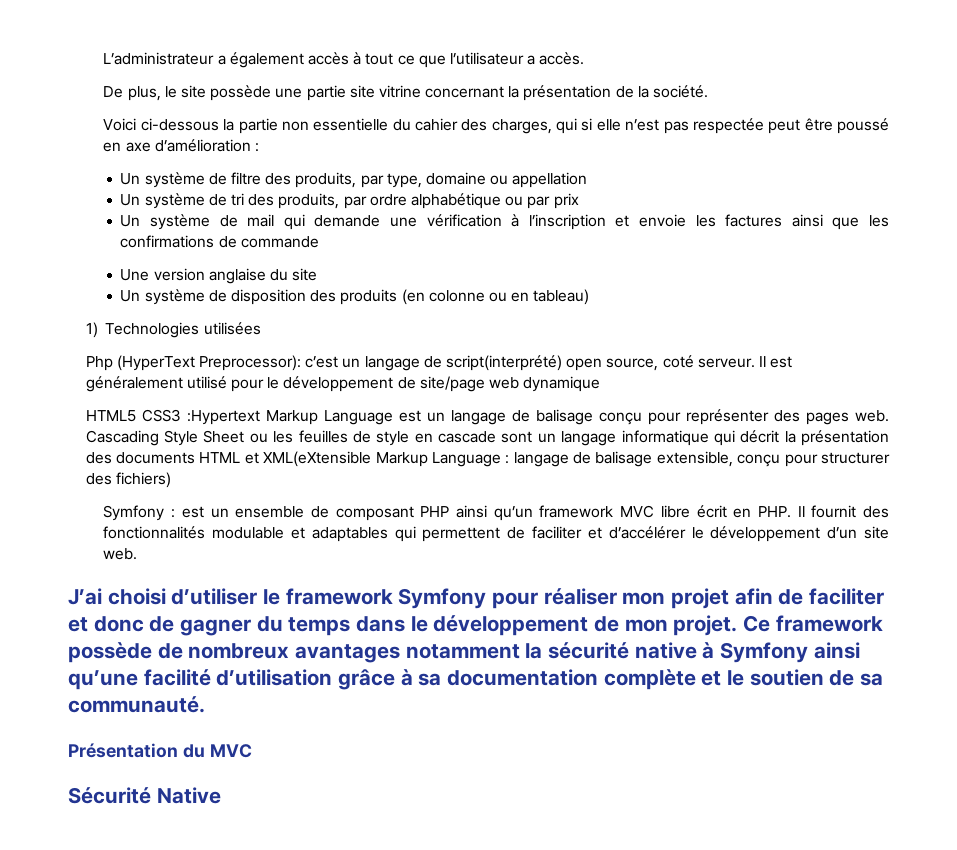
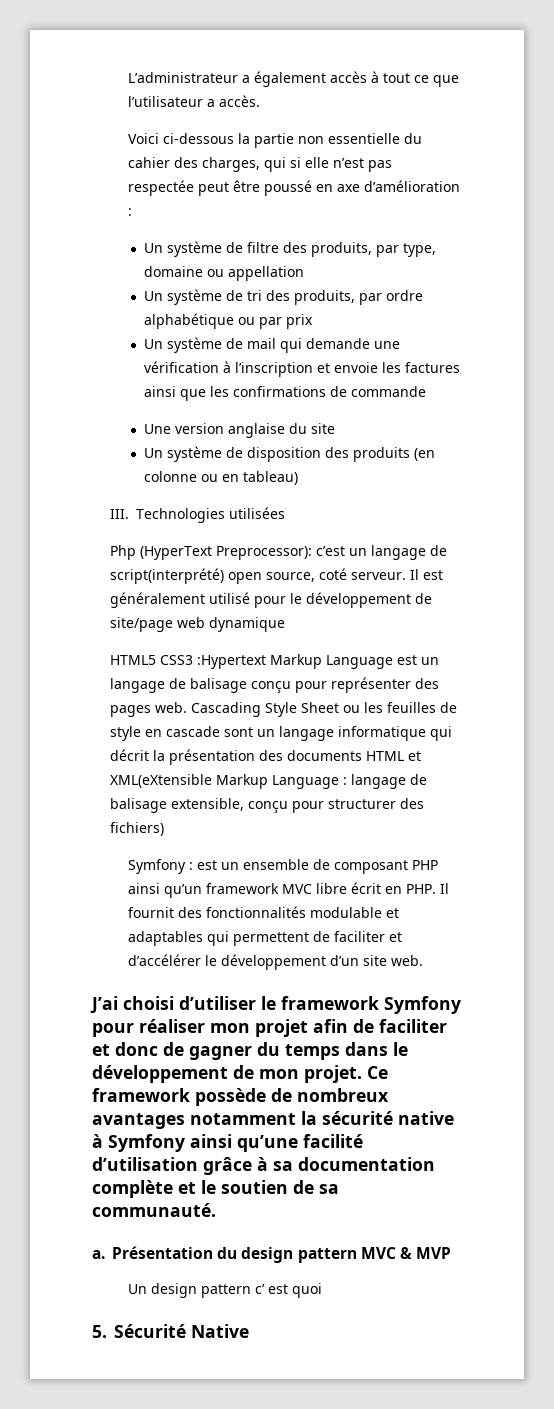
[103,85,709,101] // De plus, le site possède une partie site vitrine concernant la présentation de la société. -> (261, 101) none
[85,322,98,338] 1) -> [110,509,130,519] III.
(205, 704) none -> [92,1250,105,1259] a.
[209,744,252,758] MVC // -> [241,1247,452,1263] [128,1283,323,1298] [92,1325,107,1338] design pattern MVC & MVP // Un design pattern c’ est quoi // 5.

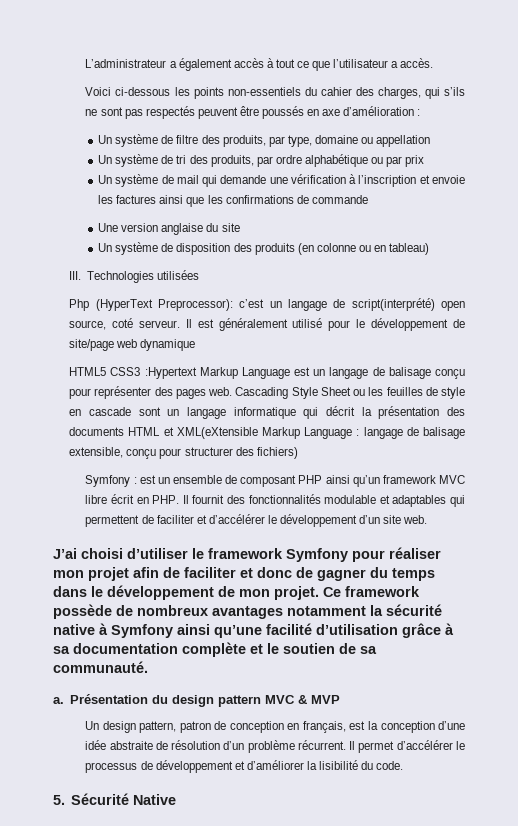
[238,133,401,148] la partie non essentielle -> [174,87,301,99] les points non-essentiels
[290,157,393,172] [128,180,313,196] si elle n’est pas respectée peut être poussé -> [444,87,465,96] [85,106,305,119] s’ils ne sont pas respectés peuvent être poussés
[201,1283,323,1298] pattern c’ est quoi -> [139,721,465,733] [85,740,465,753] [85,760,404,773] pattern, patron de conception en français, est la conception d’une idée abstraite de résolution d’un problème récurrent. Il permet d’accélérer le processus de développement et d’améliorer la lisibilité du code.

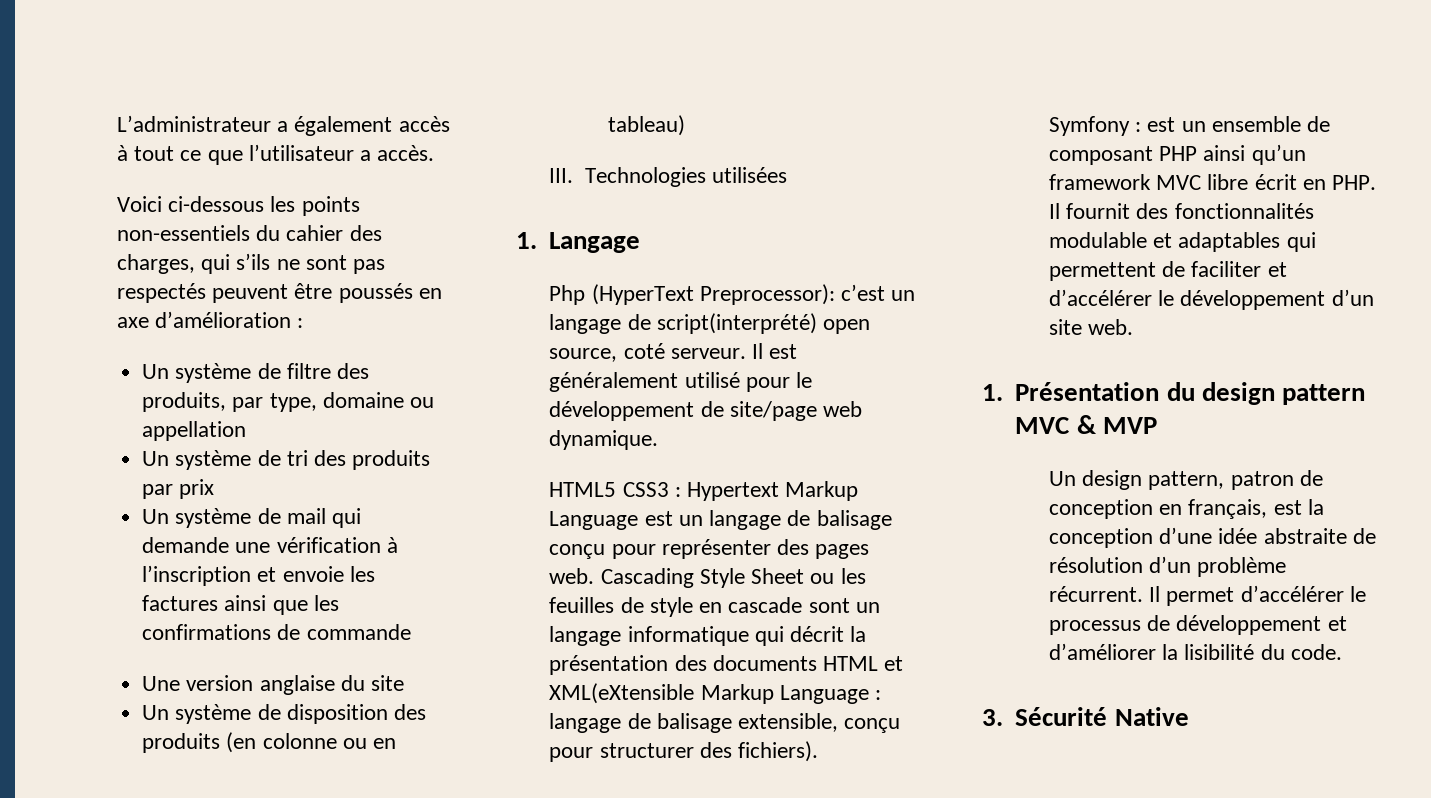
[210,154,384,167] produits, par ordre alphabétique ou -> [352,450,431,470] produits
(200, 275) none -> [516,232,641,253] // 1. Langage
[140,339,196,351] dynamique -> [549,430,659,450] dynamique.
[144,367,197,379] :Hypertext -> [674,482,780,501] : Hypertext
[256,447,298,459] fichiers) -> [738,741,819,762] fichiers).
[53,547,441,562] [53,567,435,581] [53,585,420,600] [53,604,442,619] [53,623,454,638] [53,642,377,657] [53,661,148,673] [53,697,64,704] J’ai choisi d’utiliser le framework Symfony pour réaliser mon projet afin de faciliter et donc de gagner du temps dans le développement de mon projet. Ce framework possède de nombreux avantages notamment la sécurité native à Symfony ainsi qu’une facilité d’utilisation grâce à sa documentation complète et le soutien de sa communauté. // a. -> [982,384,1003,401] 1.
[53,795,65,805] 5. -> [982,709,1003,726] 3.

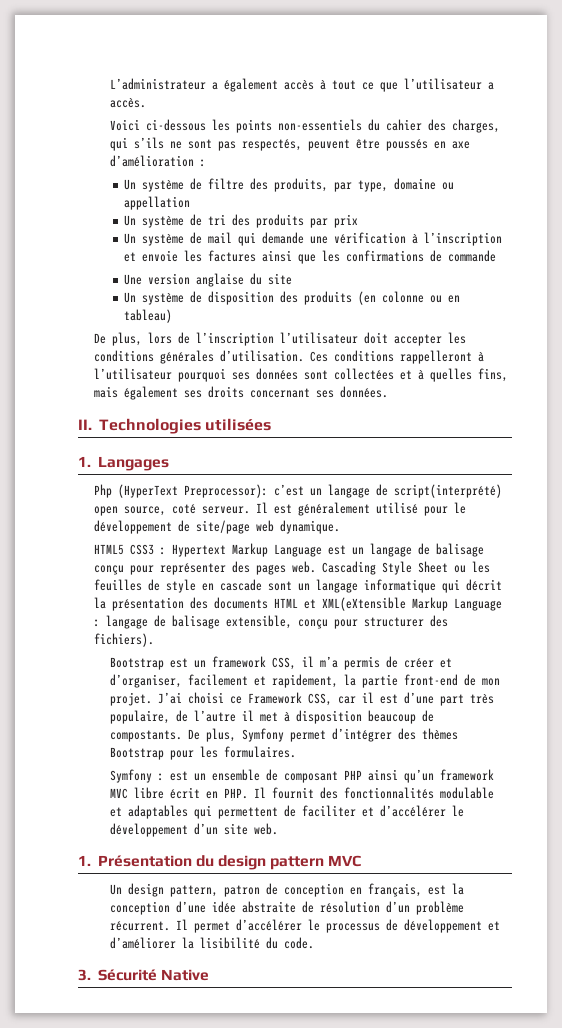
[116,283,206,303] respectés -> [242,139,303,151] respectés,
[549,168,574,183] III. -> [94,332,467,346] [94,350,485,364] [94,368,509,382] [94,386,389,400] [78,419,92,430] De plus, lors de l’inscription l’utilisateur doit accepter les conditions générales d’utilisation. Ces conditions rappelleront à l’utilisateur pourquoi ses données sont collectées et à quelles fins, mais également ses droits concernant ses données. // II.
[549,232,641,253] Langage -> [97,456,169,471] Langages
(819, 751) none -> [110,656,453,670] [110,674,501,688] [110,692,495,706] [110,710,435,724] [110,728,459,742] [110,746,297,760] // Bootstrap est un framework CSS, il m’a permis de créer et d’organiser, facilement et rapidement, la partie front-end de mon projet. J’ai choisi ce Framework CSS, car il est d’une part très populaire, de l’autre il met à disposition beaucoup de compostants. De plus, Symfony permet d’intégrer des thèmes Bootstrap pour les formulaires.
[1076,415,1158,434] & MVP -> (362, 861) none

